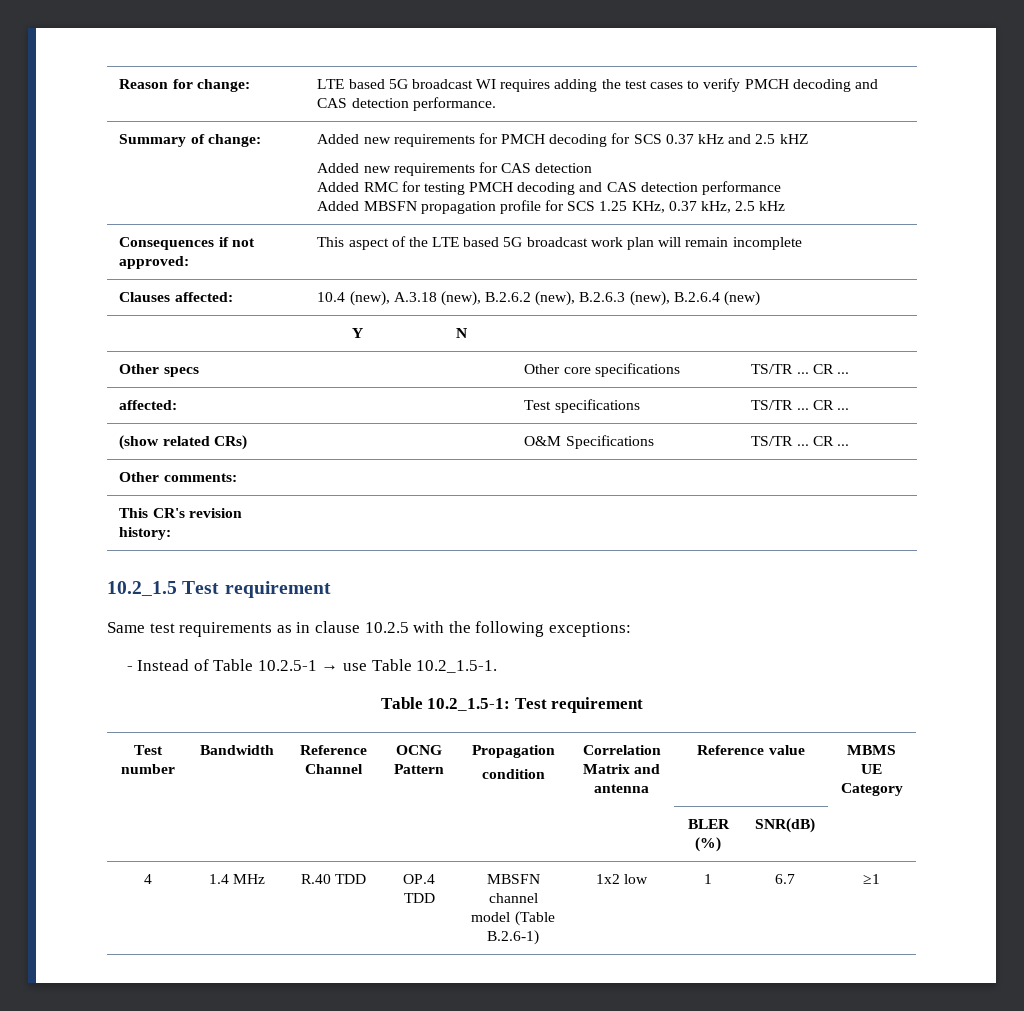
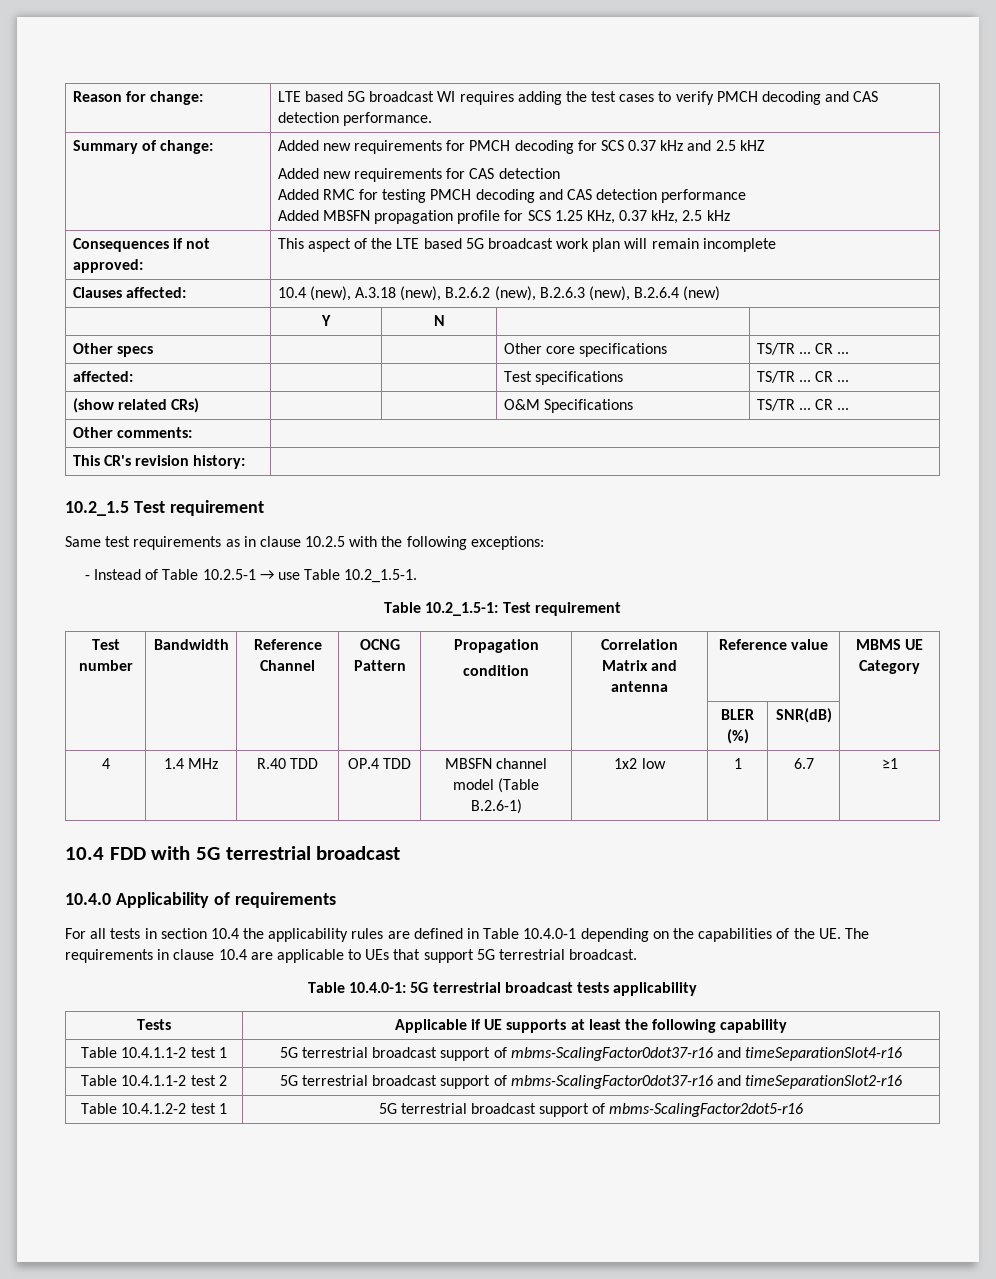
(880, 879) none -> [65,846,401,860] [65,892,336,908] [65,928,869,942] [65,949,638,963] [307,982,698,996] [137,1019,171,1030] [394,1019,788,1033] [81,1047,227,1058] [279,1047,903,1061] [81,1075,227,1086] [279,1075,903,1089] [81,1103,227,1114] [378,1103,804,1117] // 10.4 FDD with 5G terrestrial broadcast // 10.4.0 Applicability of requirements // For all tests in section 10.4 the applicability rules are defined in Table 10.4.0-1 depending on the capabilities of the UE. The requirements in clause 10.4 are applicable to UEs that support 5G terrestrial broadcast. // Table 10.4.0-1: 5G terrestrial broadcast tests applicability // Tests | Applicable if UE supports at least the following capability // Table 10.4.1.1-2 test 1 | 5G terrestrial broadcast support of mbms-ScalingFactor0dot37-r16 and timeSeparationSlot4-r16 // Table 10.4.1.1-2 test 2 | 5G terrestrial broadcast support of mbms-ScalingFactor0dot37-r16 and timeSeparationSlot2-r16 // Table 10.4.1.2-2 test 1 | 5G terrestrial broadcast support of mbms-ScalingFactor2dot5-r16

